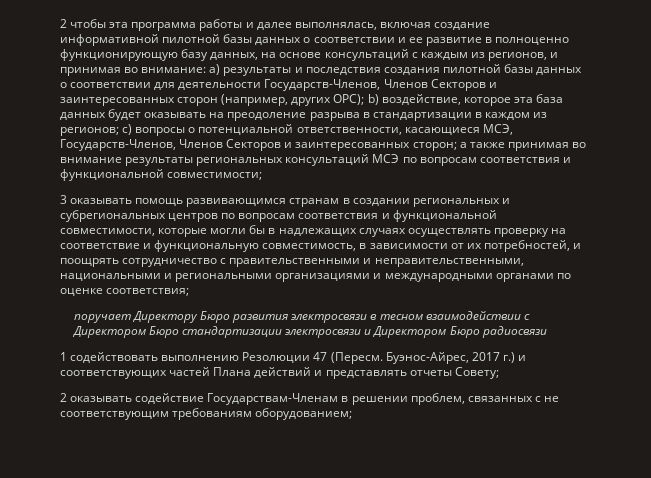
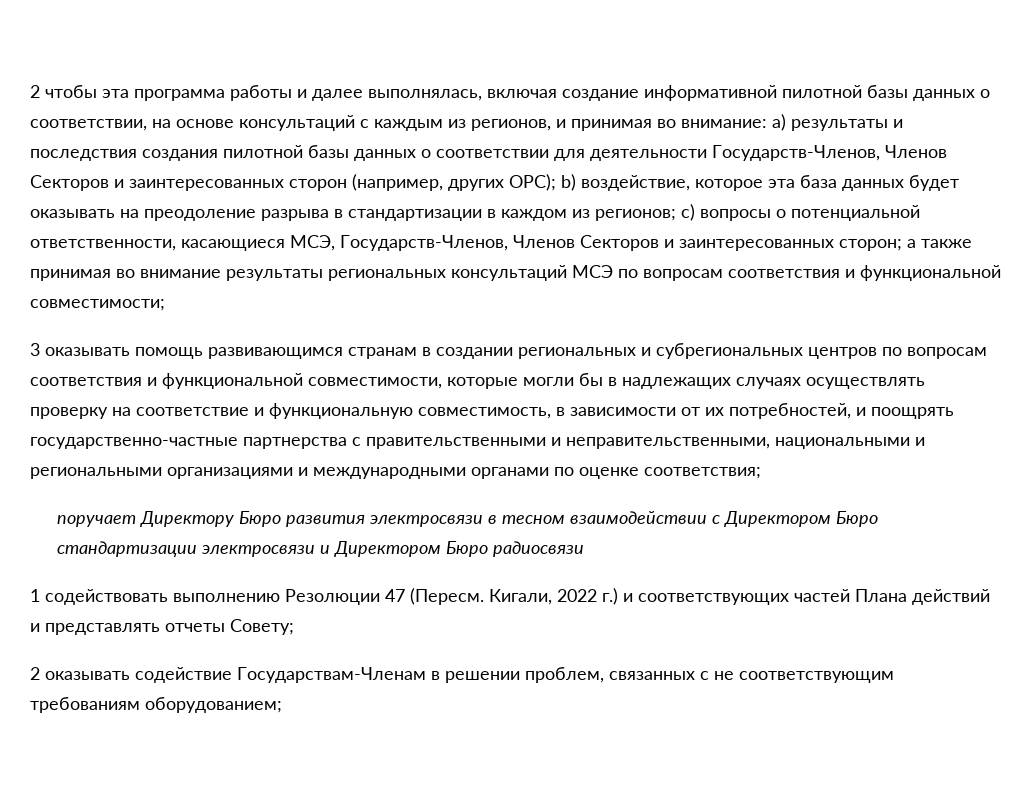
[313,37,570,46] [60,49,259,61] соответствии и ее развитие в полноценно функционирующую базу данных, -> [30,119,147,131] соответствии,
[122,258,218,267] сотрудничество -> [30,437,347,449] государственно-частные партнерства
[385,352,500,364] Буэнос-Айрес, 2017 -> [489,589,597,605] Кигали, 2022

